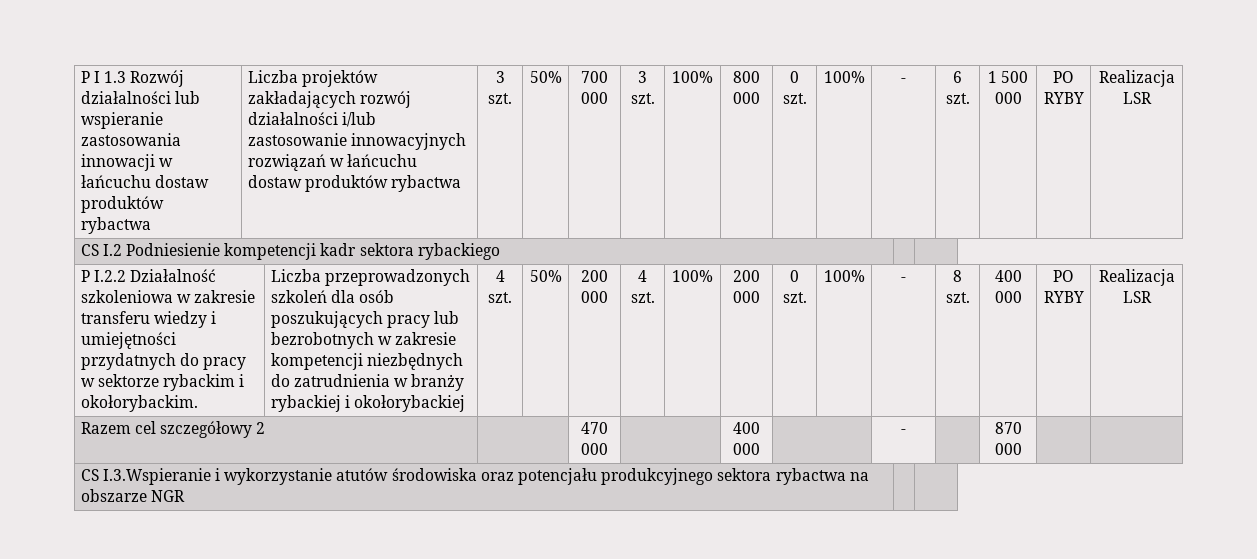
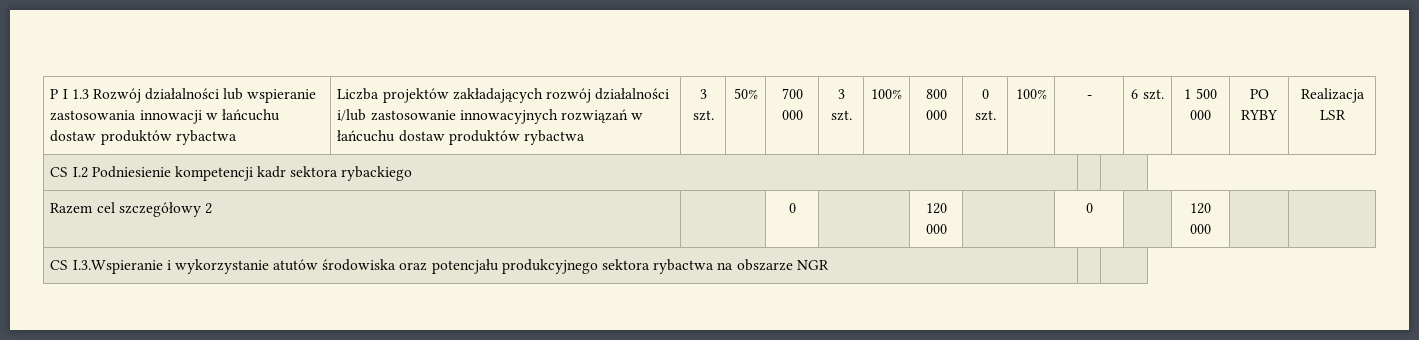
[80,269,217,282] [80,290,256,303] [80,311,217,328] [80,332,176,349] [80,353,247,370] [80,374,245,391] [80,395,198,412] [270,269,470,286] [270,290,395,303] [270,311,460,328] [270,332,457,349] [270,353,463,370] [270,374,465,391] [270,395,466,412] [495,270,505,282] [488,292,512,303] [529,270,562,282] [581,270,608,282] [581,291,608,303] [638,270,647,282] [630,292,655,303] [672,270,713,282] [733,270,760,282] [733,291,760,303] [790,270,799,282] [782,292,807,303] [823,270,865,282] [901,277,906,282] [953,270,962,282] [945,292,970,303] [994,270,1022,282] [994,291,1022,303] [1053,270,1074,282] [1043,291,1084,303] [1098,269,1175,286] [1122,291,1152,303] // P I.2.2 Działalność szkoleniowa w zakresie transferu wiedzy i umiejętności przydatnych do pracy w sektorze rybackim i okołorybackim. | Liczba przeprowadzonych szkoleń dla osób poszukujących pracy lub bezrobotnych w zakresie kompetencji niezbędnych do zatrudnienia w branży rybackiej i okołorybackiej | 4 szt. | 50% | 200 000 | 4 szt. | 100% | 200 000 | 0 szt. | 100% | - | 8 szt. | 400 000 | PO RYBY | Realizacja LSR -> (413, 173) none
[581,422,608,434] [581,443,608,455] [733,422,760,434] [733,443,760,455] [901,429,906,434] [994,422,1022,434] 470 000 | | 400 000 | | - | | 870 -> [788,203,796,213] [925,203,947,214] [925,224,947,234] [1085,203,1093,213] [1190,203,1211,214] 0 | | 120 000 | | 0 | | 120

